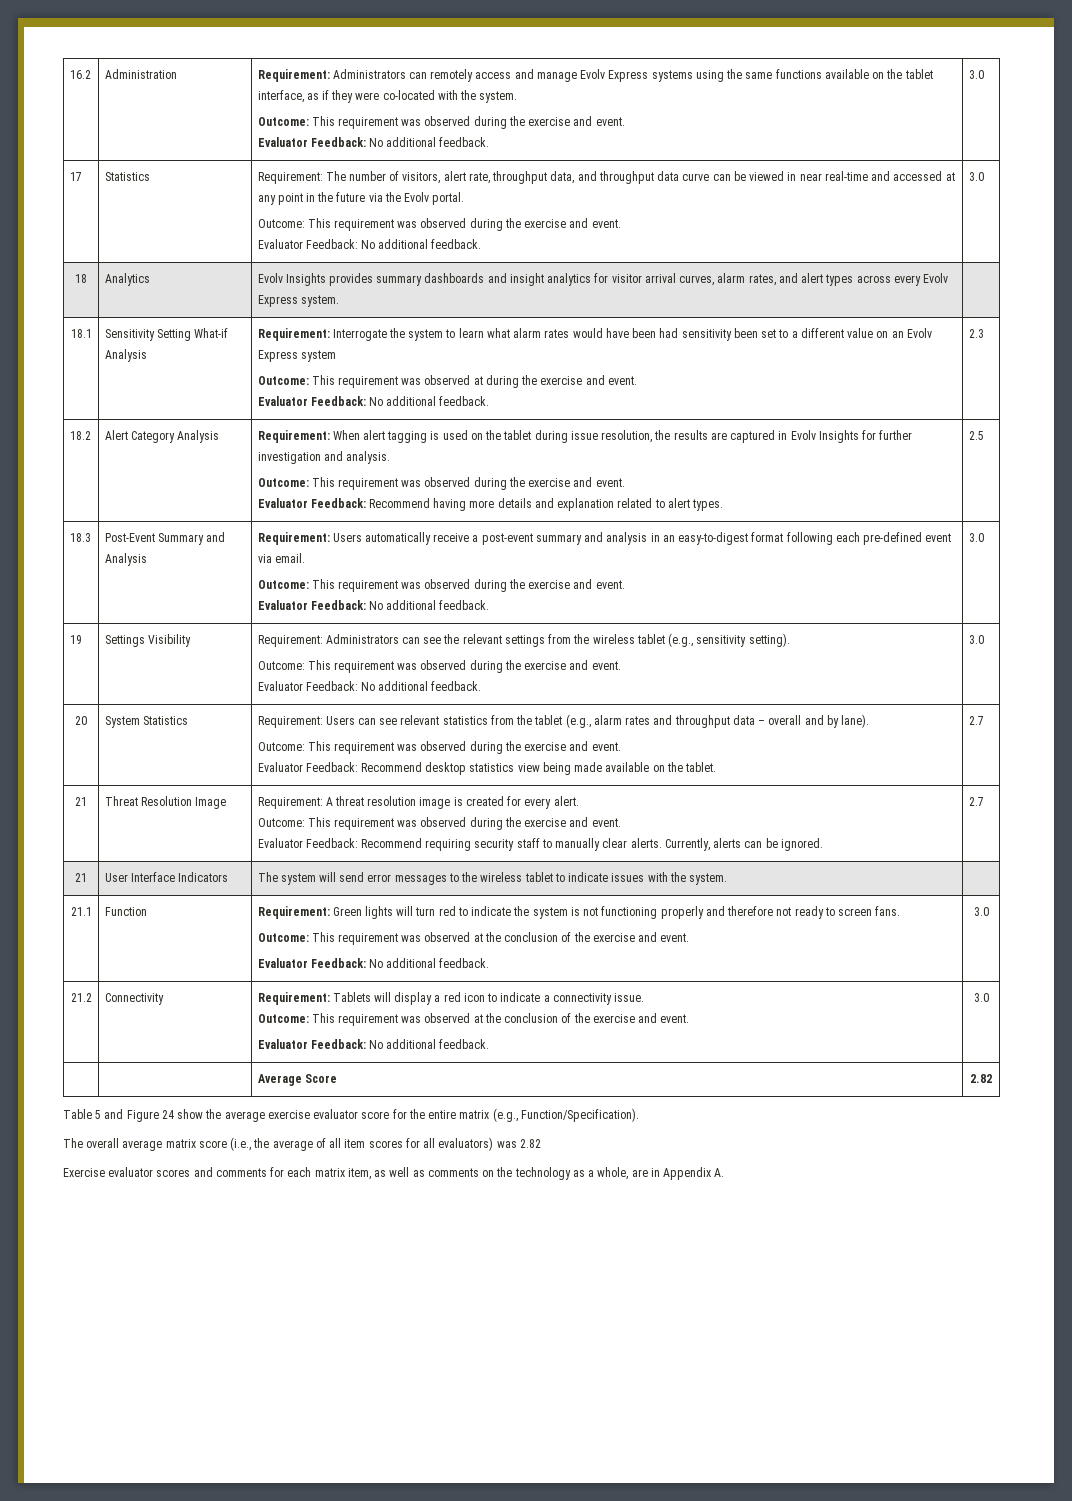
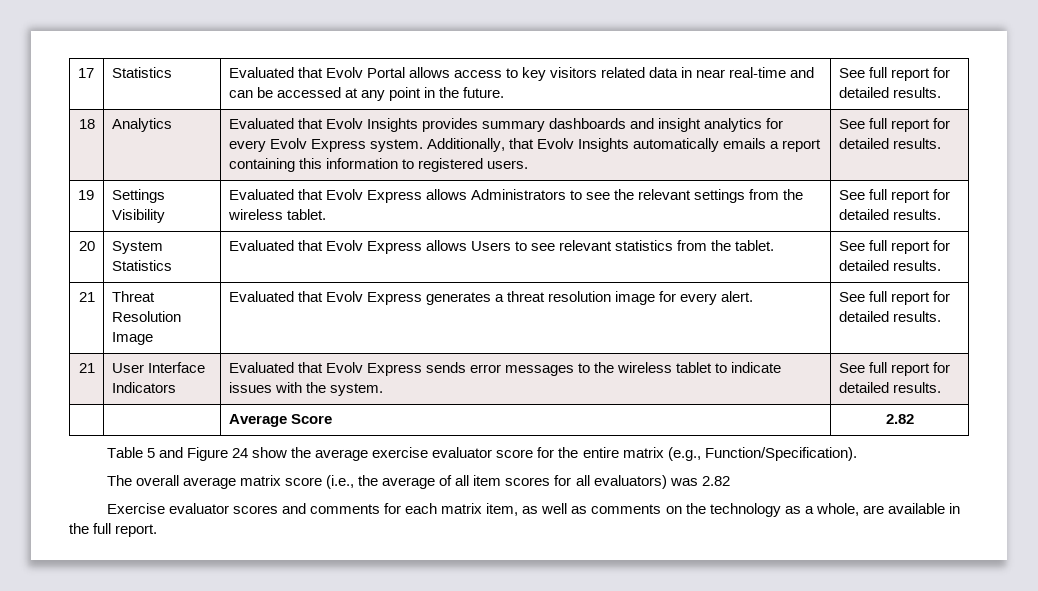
[69,70,91,79] [104,69,177,79] [257,69,933,82] [257,90,518,103] [257,116,625,129] [257,137,490,147] [968,70,984,79] [69,172,82,181] [104,172,150,181] [257,171,785,184] 16.2 | Administration | Requirement: Administrators can remotely access and manage Evolv Express systems using the same functions available on the tablet interface, as if they were co-located with the system. // Outcome: This requirement was observed during the exercise and event. // Evaluator Feedback: No additional feedback. | 3.0 // 17 | Statistics | Requirement: The number of visitors, alert rate, throughput data, and throughput data curve can be viewed -> [77,68,94,78] [111,67,172,78] [228,67,679,81] 17 | Statistics | Evaluated that Evolv Portal allows access to key visitors related data
(891, 176) none -> [228,87,273,98] can be
[336,192,465,205] [257,218,621,231] [257,239,482,249] [968,172,984,181] future via the Evolv portal. // Outcome: This requirement was observed during the exercise and event. // Evaluator Feedback: No additional feedback. | 3.0 -> [463,87,505,98] [838,67,950,81] [838,87,941,98] future. | See full report for detailed results.
(150, 279) none -> [228,118,323,129] Evaluated that
[611,273,949,286] [257,295,339,307] [71,329,93,338] [104,328,229,341] [104,349,147,362] [257,328,932,341] [257,350,336,362] [257,375,637,388] [257,396,490,406] [968,329,984,338] [69,431,91,440] [104,430,220,443] [257,430,913,443] [257,451,391,464] [257,477,625,490] [257,498,724,511] [968,431,984,440] [69,533,91,542] [104,532,226,545] [104,553,147,566] [257,532,952,545] [257,553,305,563] [257,579,625,592] [257,600,490,610] [968,533,984,542] [69,635,82,644] [104,634,191,647] [257,634,421,647] visitor arrival curves, alarm rates, and alert types across every Evolv Express system. | // 18.1 | Sensitivity Setting What-if Analysis | Requirement: Interrogate the system to learn what alarm rates would have been had sensitivity been set to a different value on an Evolv Express system // Outcome: This requirement was observed at during the exercise and event. // Evaluator Feedback: No additional feedback. | 2.3 // 18.2 | Alert Category Analysis | Requirement: When alert tagging is used on the tablet during issue resolution, the results are captured in Evolv Insights for further investigation and analysis. // Outcome: This requirement was observed during the exercise and event. // Evaluator Feedback: Recommend having more details and explanation related to alert types. | 2.5 // 18.3 | Post-Event Summary and Analysis | Requirement: Users automatically receive a post-event summary and analysis in an easy-to-digest format following each pre-defined event via email. // Outcome: This requirement was observed during the exercise and event. // Evaluator Feedback: No additional feedback. | 3.0 // 19 | Settings Visibility | Requirement: Administrators can -> [228,138,822,152] [228,158,528,172] [838,118,950,132] [838,138,941,149] [77,190,94,200] [111,189,165,203] [111,209,165,223] [228,189,583,203] every Evolv Express system. Additionally, that Evolv Insights automatically emails a report containing this information to registered users. | See full report for detailed results. // 19 | Settings Visibility | Evaluated that Evolv Express allows Administrators to
[636,633,790,647] [257,660,621,673] [257,681,482,691] [968,635,984,644] [75,716,87,725] [104,716,188,728] [257,716,377,728] tablet (e.g., sensitivity setting). // Outcome: This requirement was observed during the exercise and event. // Evaluator Feedback: No additional feedback. | 3.0 // 20 | System Statistics | Requirement: Users can -> [286,209,326,220] [838,189,950,203] [838,209,941,220] [78,241,95,251] [111,241,163,254] [111,260,172,271] [228,240,528,254] tablet. | See full report for detailed results. // 20 | System Statistics | Evaluated that Evolv Express allows Users to
[534,714,870,728] [257,741,621,754] [257,762,717,775] [968,716,984,725] [75,797,87,806] [104,796,227,809] [257,797,333,809] tablet (e.g., alarm rates and throughput data – overall and by lane). // Outcome: This requirement was observed during the exercise and event. // Evaluator Feedback: Recommend desktop statistics view being made available on the tablet. | 2.7 // 21 | Threat Resolution Image | Requirement: A -> [735,240,775,251] [838,240,950,254] [838,260,941,271] [78,292,95,302] [111,291,155,302] [111,311,181,322] [111,332,153,345] [228,291,504,305] tablet. | See full report for detailed results. // 21 | Threat Resolution Image | Evaluated that Evolv Express generates a
[453,796,504,806] is created -> (656, 298) none
[257,817,621,830] [257,838,823,851] [968,797,984,806] // Outcome: This requirement was observed during the exercise and event. // Evaluator Feedback: Recommend requiring security staff to manually clear alerts. Currently, alerts can be ignored. | 2.7 -> [838,291,950,305] [838,311,941,322] | See full report for detailed results.
[257,872,365,885] The system will send -> [228,362,466,376] Evaluated that Evolv Express sends
[71,907,93,916] [104,907,147,916] [257,906,901,919] [257,932,690,945] [257,958,490,968] [973,907,989,916] [71,993,93,1002] [104,993,164,1005] [257,992,645,1005] [257,1013,690,1026] [257,1039,490,1049] [973,993,989,1002] // 21.1 | Function | Requirement: Green lights will turn red to indicate the system is not functioning properly and therefore not ready to screen fans. // Outcome: This requirement was observed at the conclusion of the exercise and event. // Evaluator Feedback: No additional feedback. | 3.0 // 21.2 | Connectivity | Requirement: Tablets will display a red icon to indicate a connectivity issue. // Outcome: This requirement was observed at the conclusion of the exercise and event. // Evaluator Feedback: No additional feedback. | 3.0 -> [838,362,950,376] [838,382,941,393] See full report for detailed results.
[650,1167,725,1180] in Appendix A. -> [887,503,960,514] [69,523,158,537] available in the full report.

